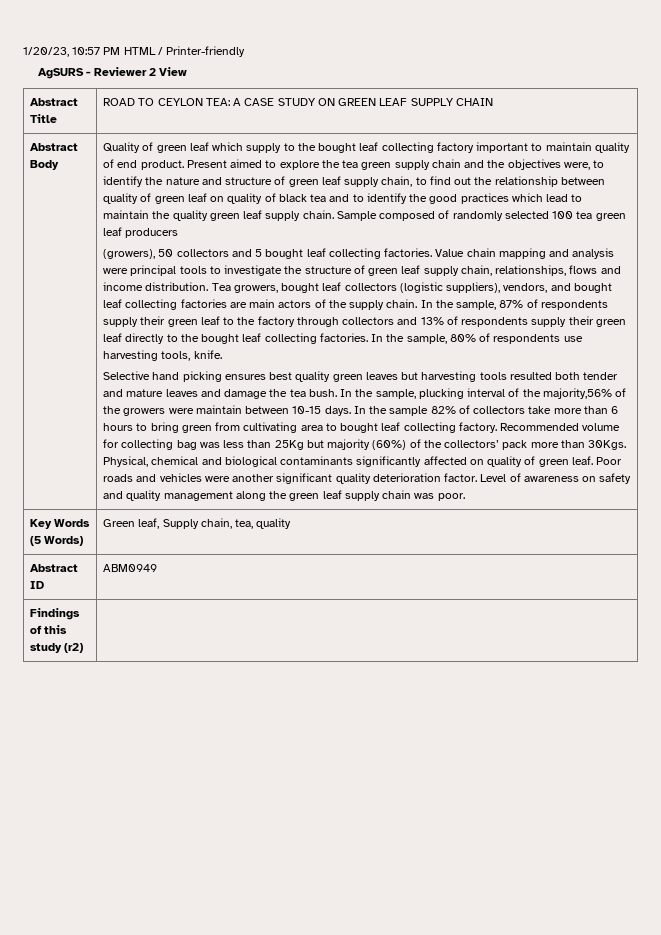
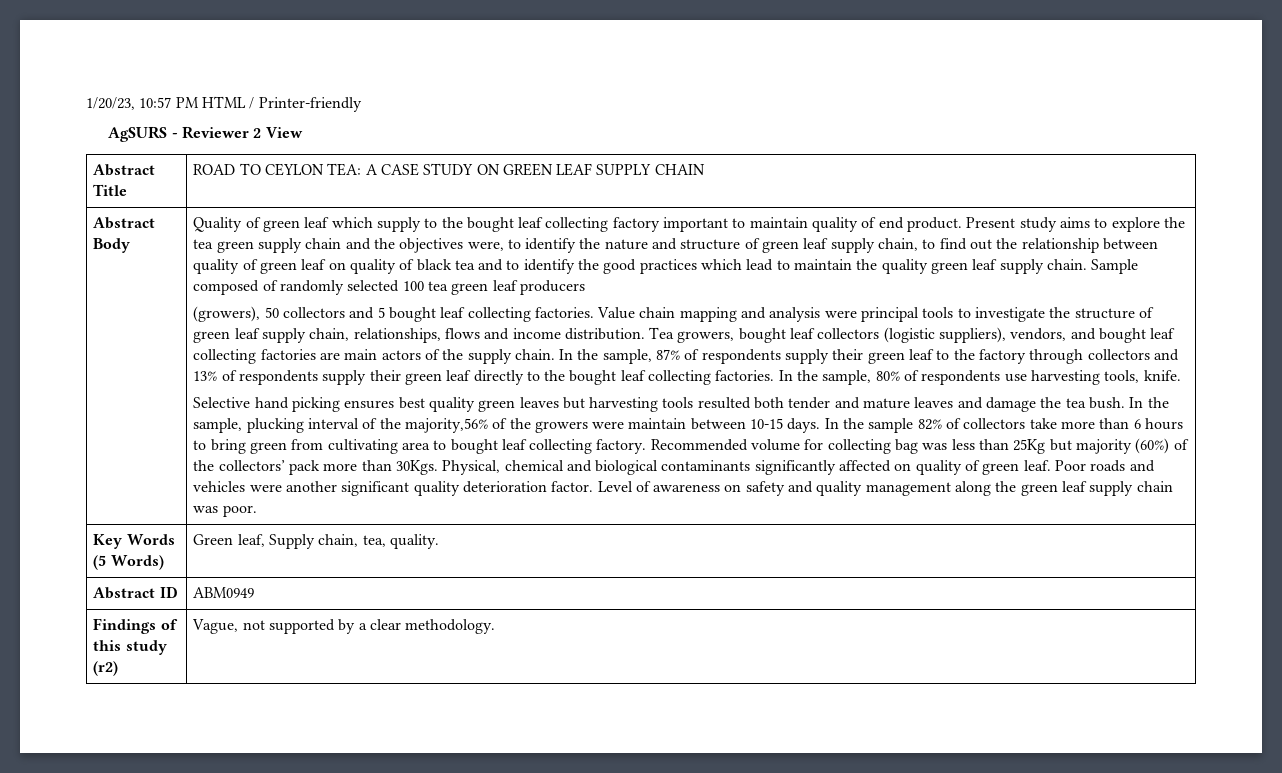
[230,159,263,168] aimed -> [1019,217,1090,232] study aims
[256,518,292,529] quality -> [389,534,439,549] quality.
(84, 648) none -> [192,619,496,634] Vague, not supported by a clear methodology.

